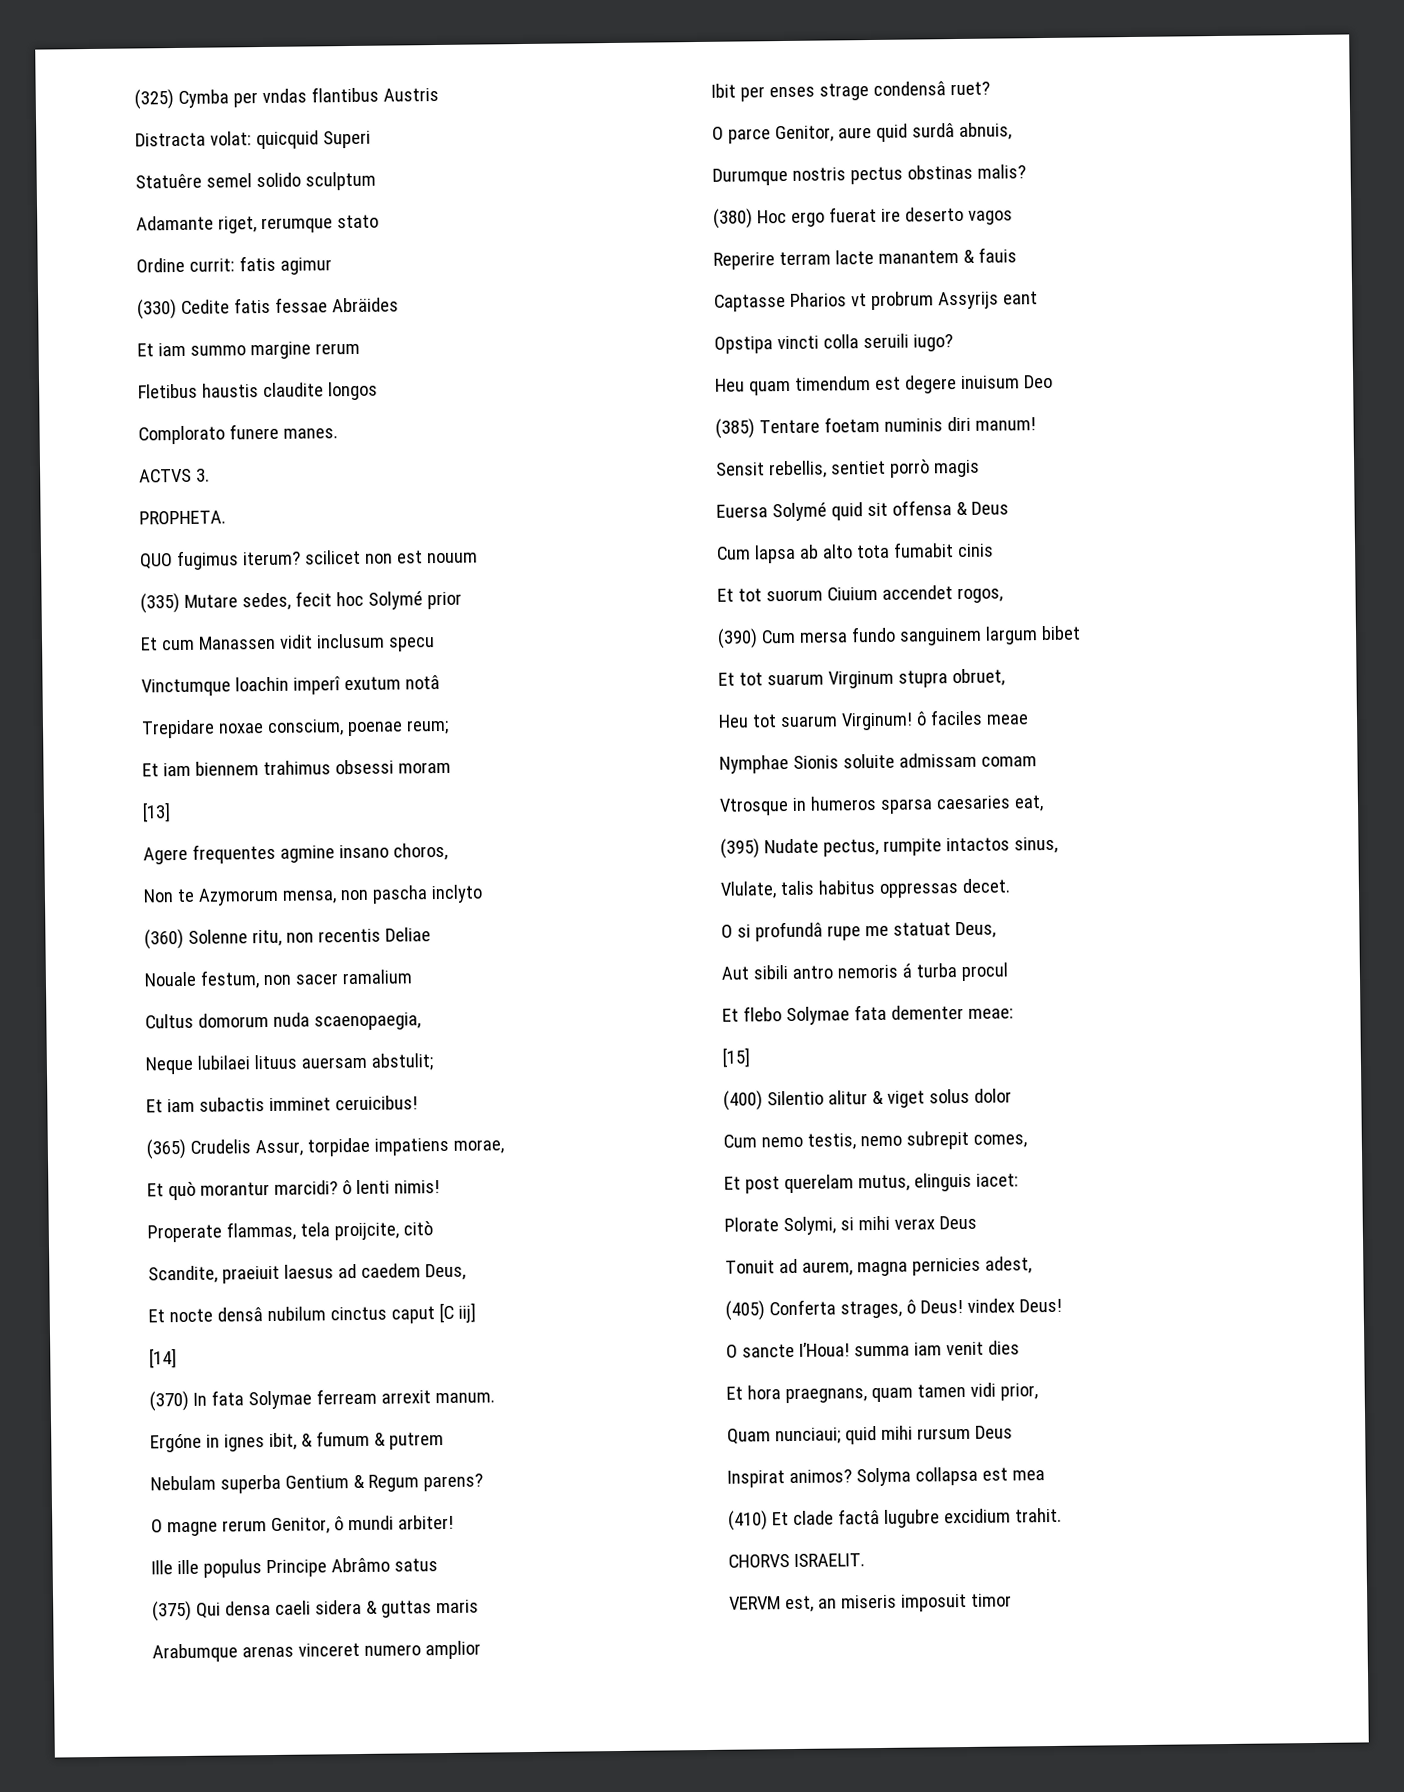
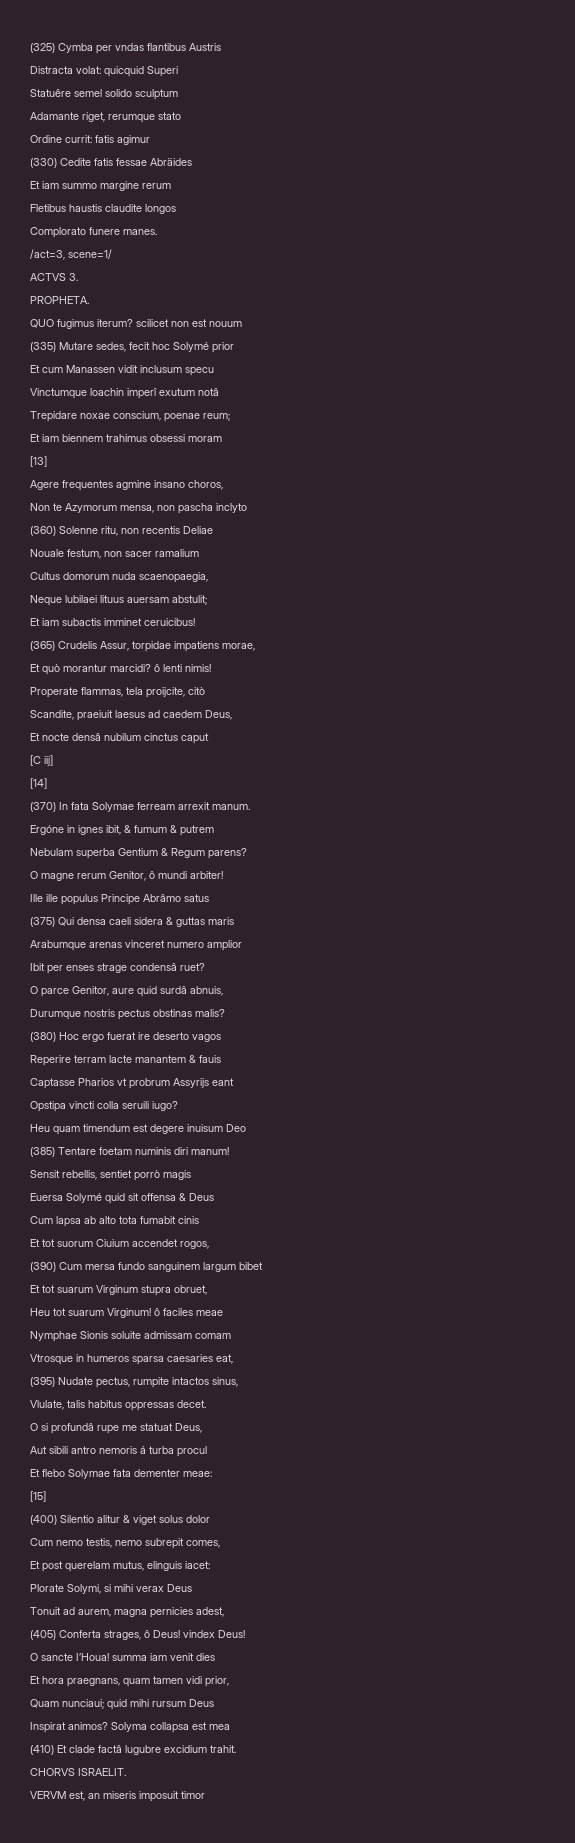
(338, 433) none -> [30,249,112,260] // /act=3, scene=1/
(435, 1315) none -> (209, 738) //

